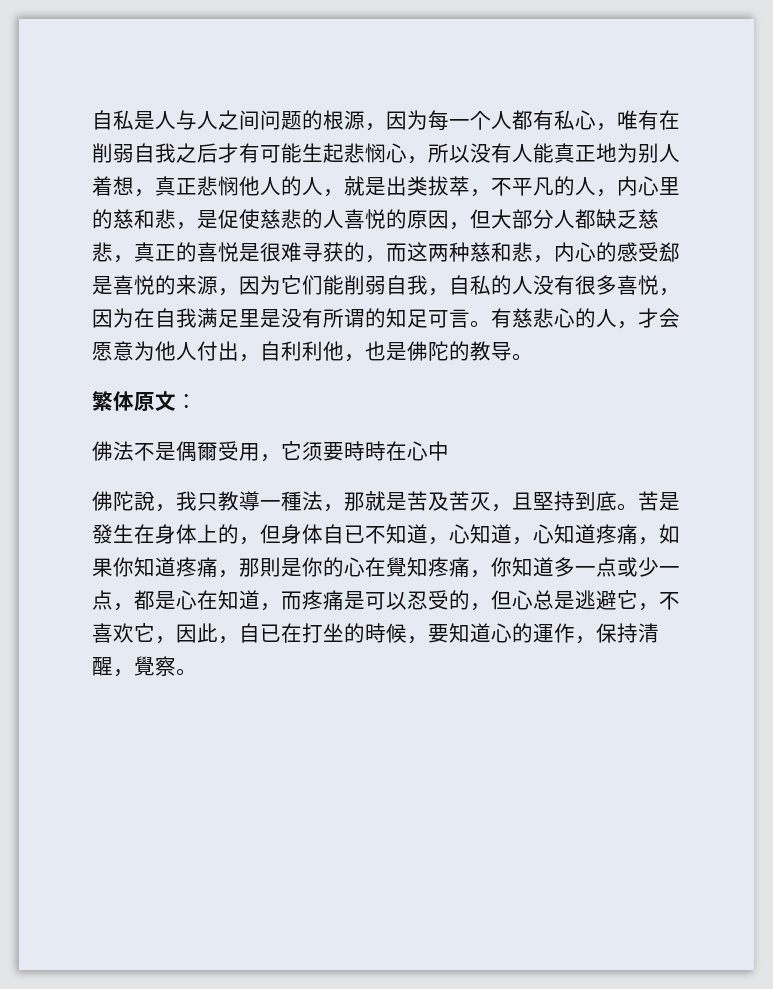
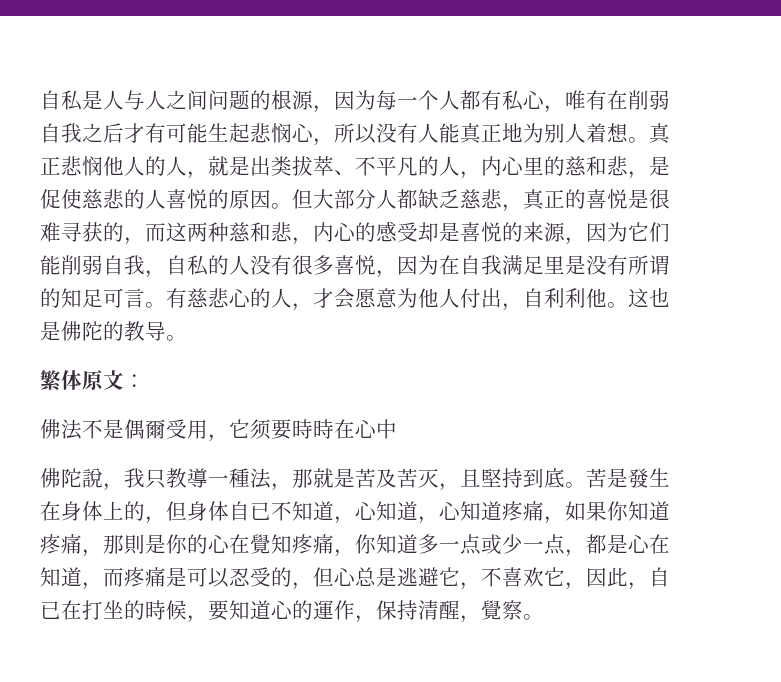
[134,189,155,197] ， -> [628,137,649,143] 。
[470,189,491,197] ， -> [334,170,355,176] 、
[449,222,470,230] ， -> [271,203,292,209] 。
[659,242,680,262] 郄 -> [418,222,439,242] 却
[344,354,365,362] ， -> [607,288,649,308] 。这

